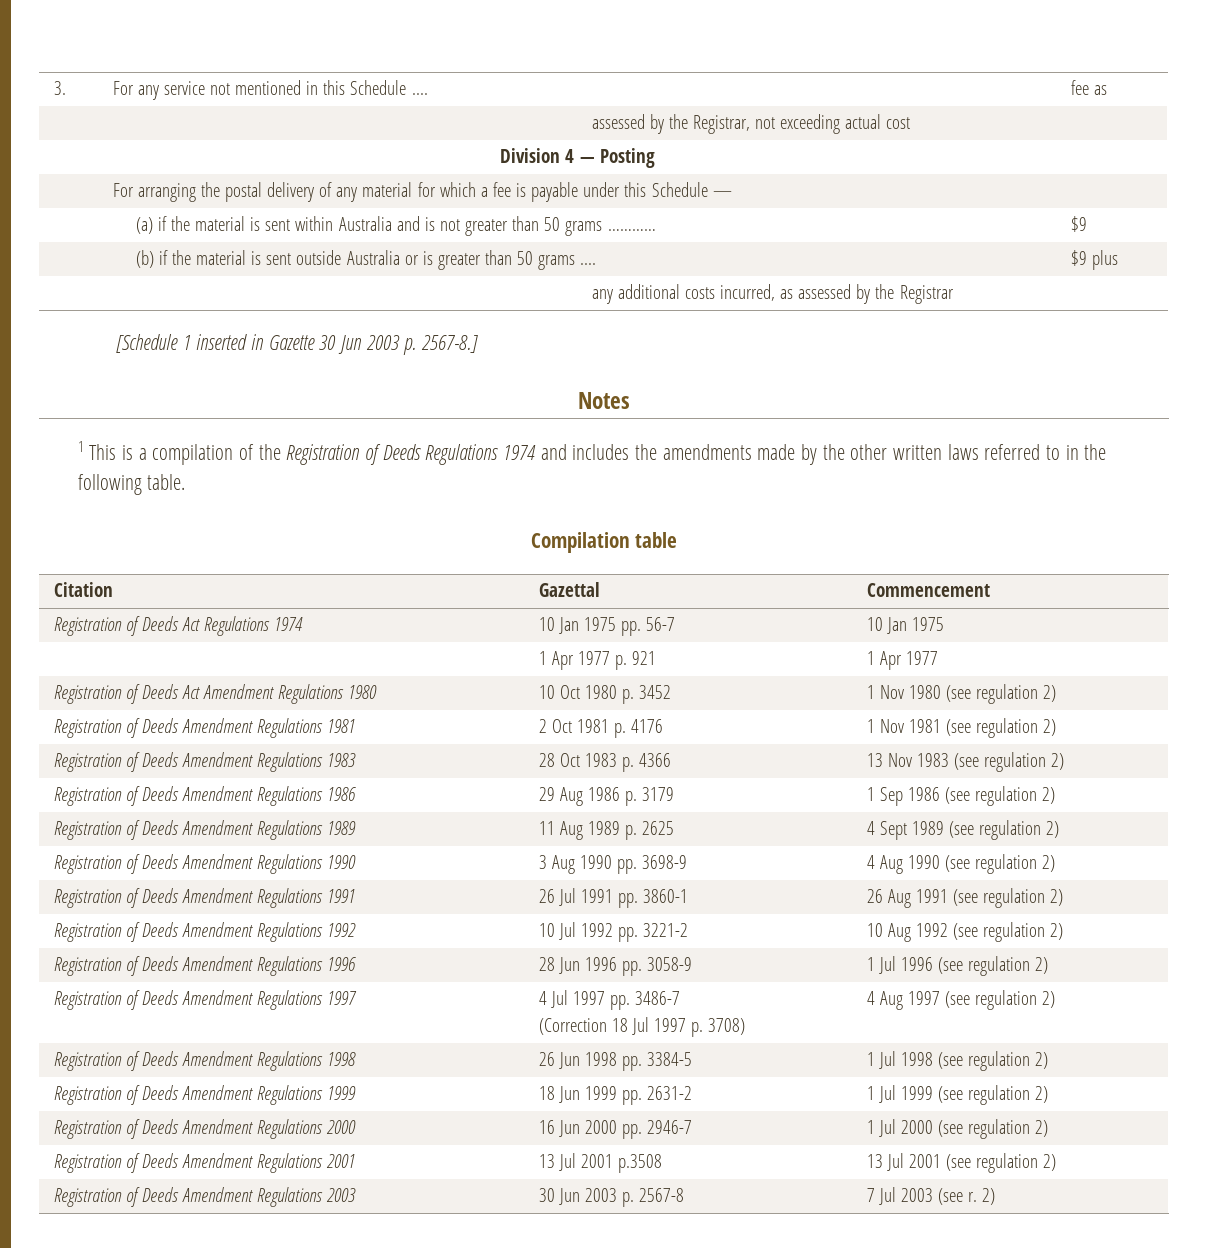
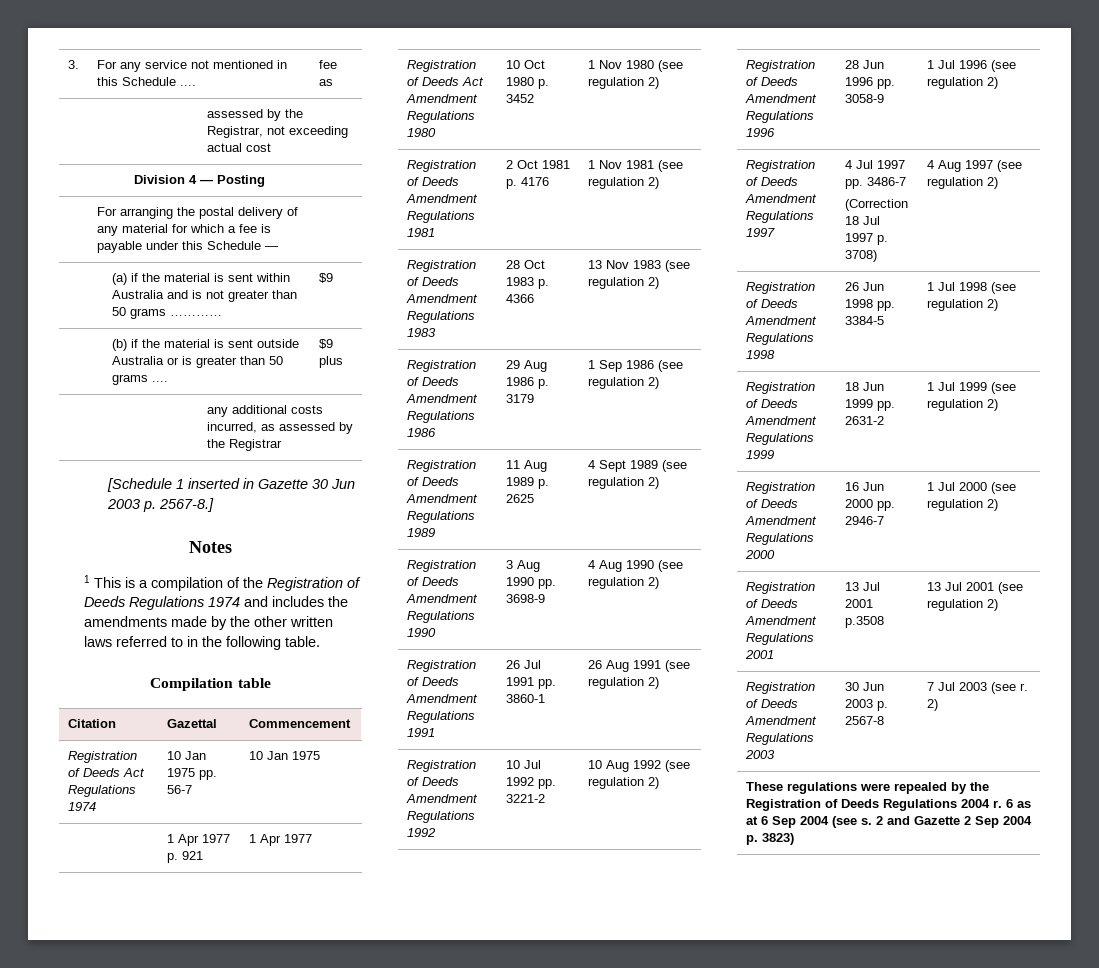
(996, 1196) none -> [745,782,989,794] [745,799,1031,811] [745,816,1032,828] [745,833,794,845] // These regulations were repealed by the Registration of Deeds Regulations 2004 r. 6 as at 6 Sep 2004 (see s. 2 and Gazette 2 Sep 2004 p. 3823)

